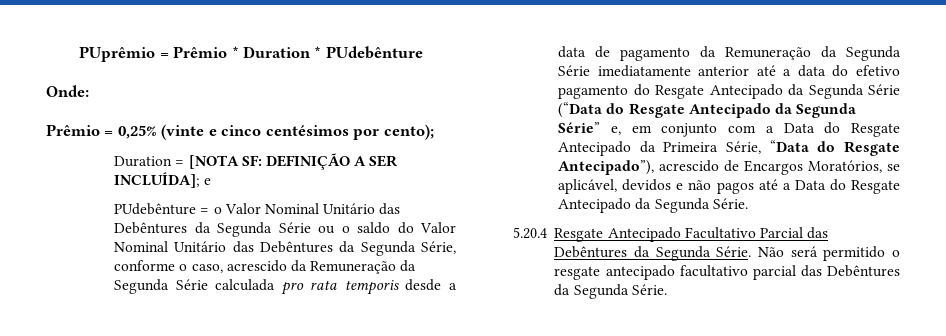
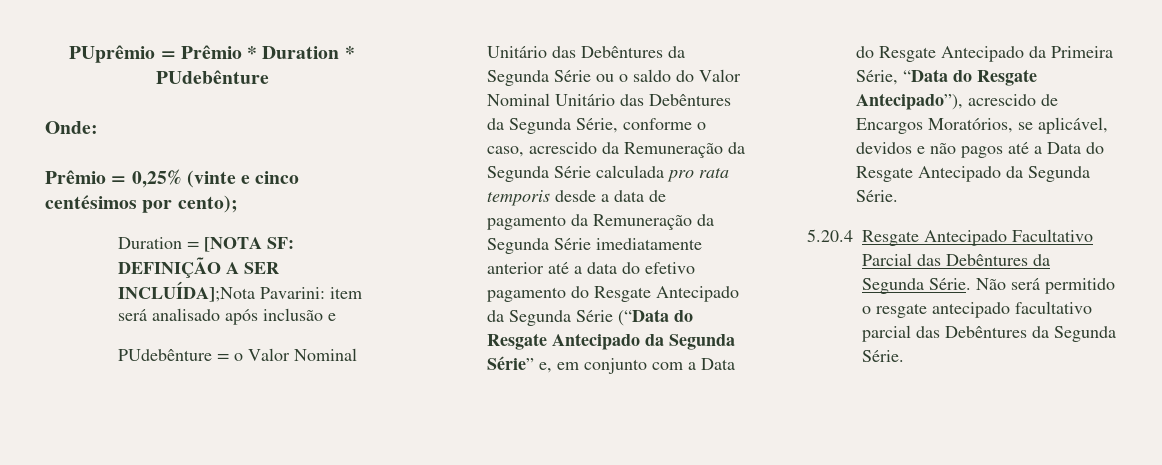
[114,172,201,188] INCLUÍDA]; -> [118,281,363,302] [118,308,324,325] INCLUÍDA];Nota Pavarini: item será analisado após inclusão

